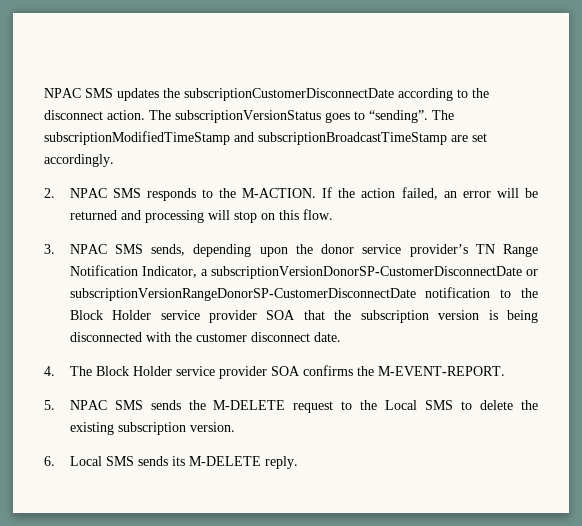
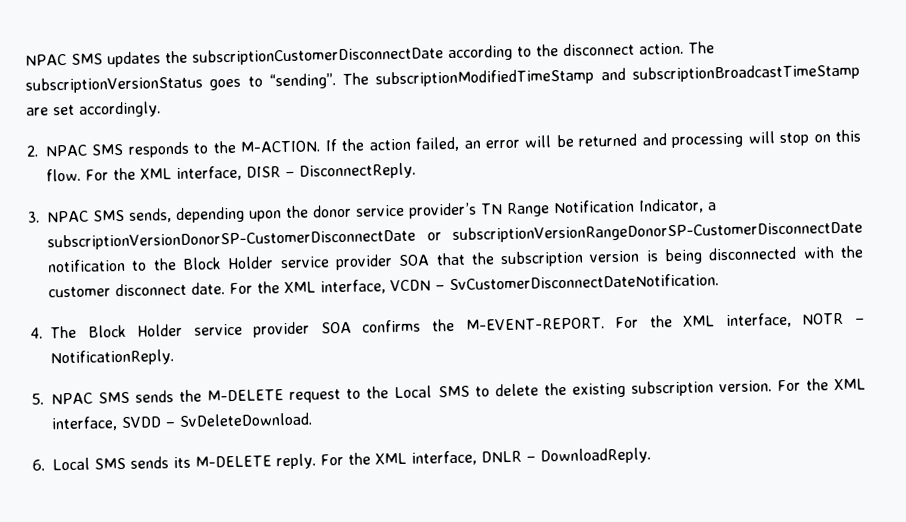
(333, 214) none -> [85,162,416,182] For the XML interface, DISR – DisconnectReply.
(341, 337) none -> [229,273,719,295] For the XML interface, VCDN – SvCustomerDisconnectDateNotification.
(505, 371) none -> [615,312,865,329] [50,349,174,367] For the XML interface, NOTR – NotificationReply.
(235, 427) none -> [776,378,866,392] [51,412,312,432] For the XML interface, SVDD – SvDeleteDownload.
(298, 462) none -> [320,447,651,466] For the XML interface, DNLR – DownloadReply.

